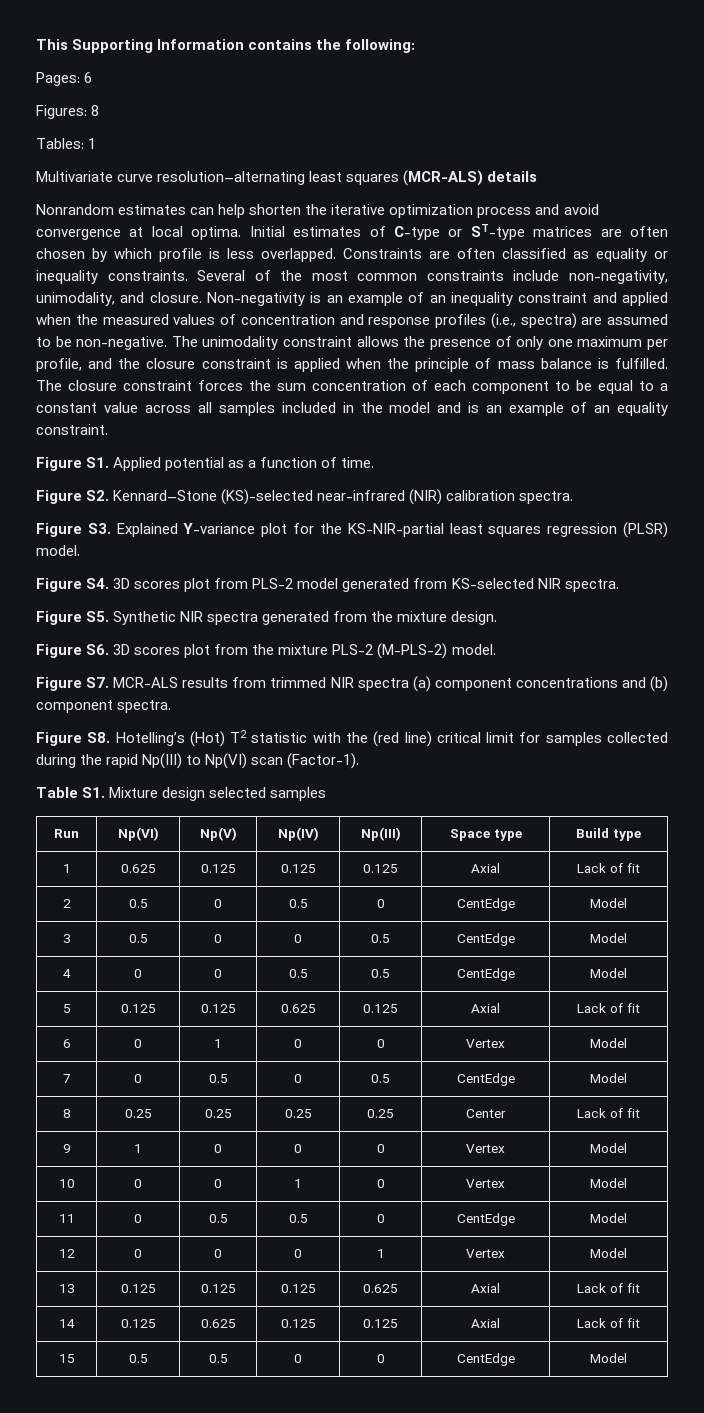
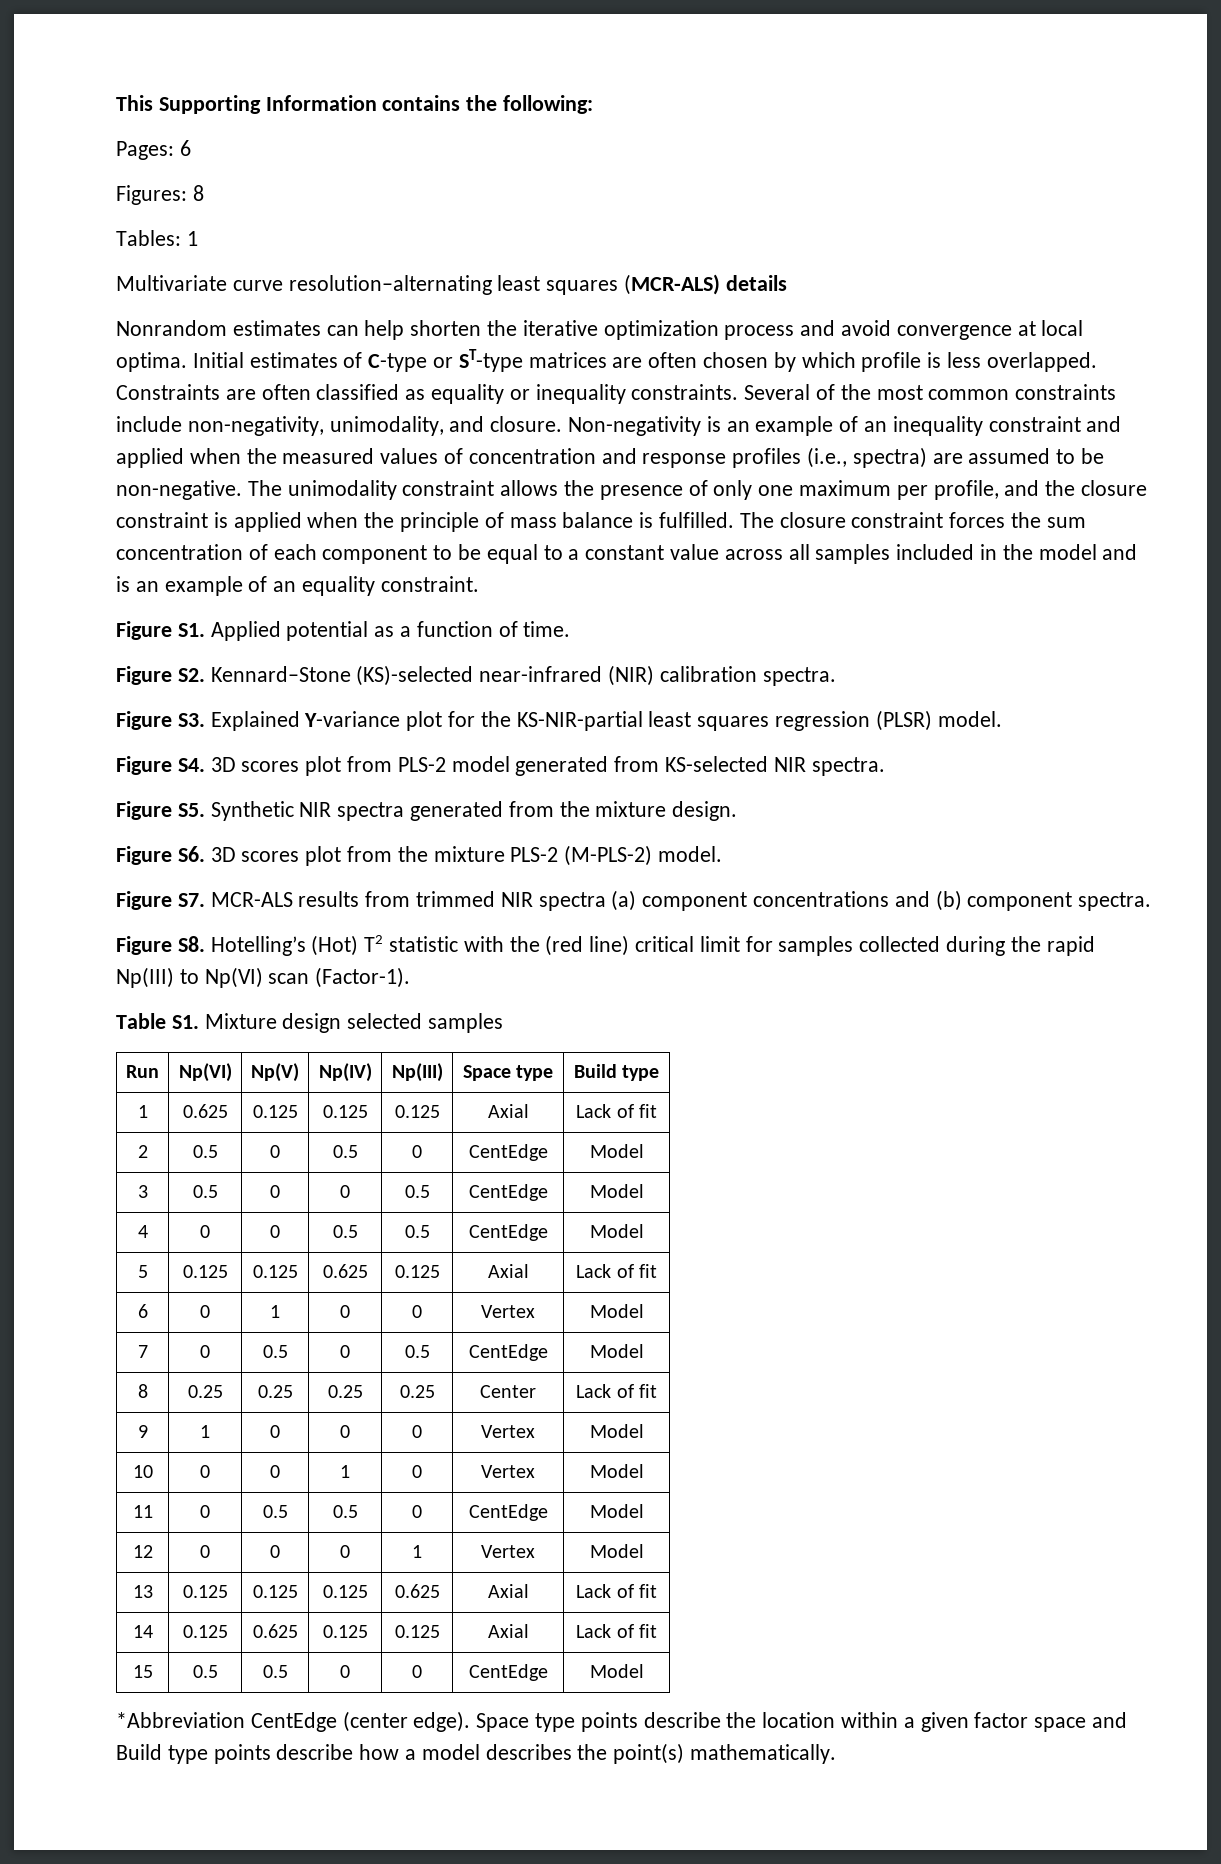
(627, 1358) none -> [116,1711,1128,1732] [116,1743,837,1764] // *Abbreviation CentEdge (center edge). Space type points describe the location within a given factor space and Build type points describe how a model describes the point(s) mathematically.

